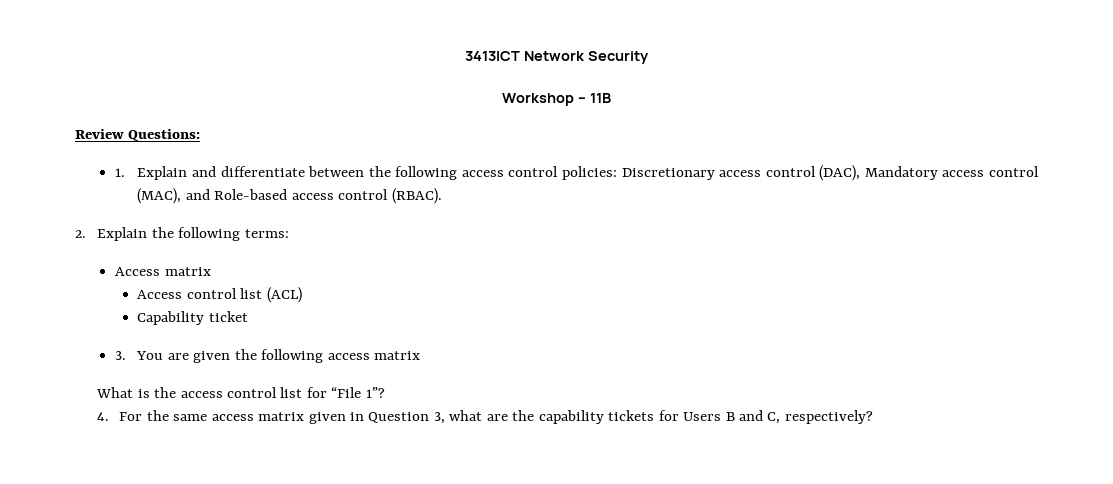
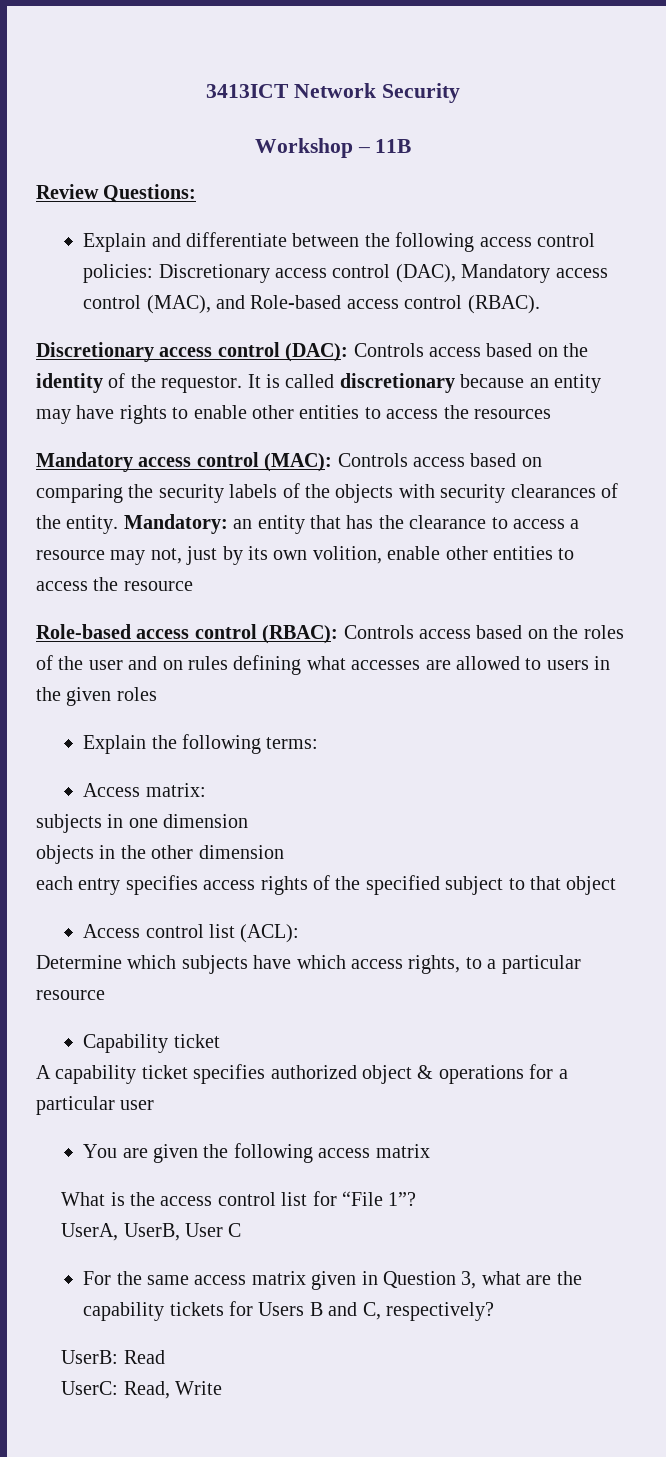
[115,168,126,177] 1. -> (197, 193) none
[75,230,86,238] 2. -> [36,342,589,362] [36,373,601,393] [36,405,551,424] [36,452,542,472] [36,483,618,503] [36,514,580,534] [36,546,575,565] [36,577,193,591] [36,624,624,644] [36,655,611,675] [36,687,157,706] Discretionary access control (DAC): Controls access based on the identity of the requestor. It is called discretionary because an entity may have rights to enable other entities to access the resources // Mandatory access control (MAC): Controls access based on comparing the security labels of the objects with security clearances of the entity. Mandatory: an entity that has the clearance to access a resource may not, just by its own volition, enable other entities to access the resource // Role-based access control (RBAC): Controls access based on the roles of the user and on rules defining what accesses are allowed to users in the given roles //
[164,267,211,276] [137,287,302,303] [137,311,248,325] [115,351,127,360] matrix // Access control list (ACL) // Capability ticket // 3. -> [145,783,206,797] [36,814,249,833] [36,845,284,864] [36,875,617,895] [83,924,300,943] [36,955,581,974] [36,990,105,1000] [83,1034,220,1053] [36,1064,568,1084] [36,1096,155,1115] matrix: // subjects in one dimension // objects in the other dimension // each entry specifies access rights of the specified subject to that object // Access control list (ACL): // Determine which subjects have which access rights, to a particular resource // Capability ticket // A capability ticket specifies authorized object & operations for a particular user //
[97,412,110,421] 4. -> [61,1223,242,1241] UserA, UserB, User C //
(873, 417) none -> [61,1350,165,1364] [61,1381,222,1399] // UserB: Read // UserC: Read, Write

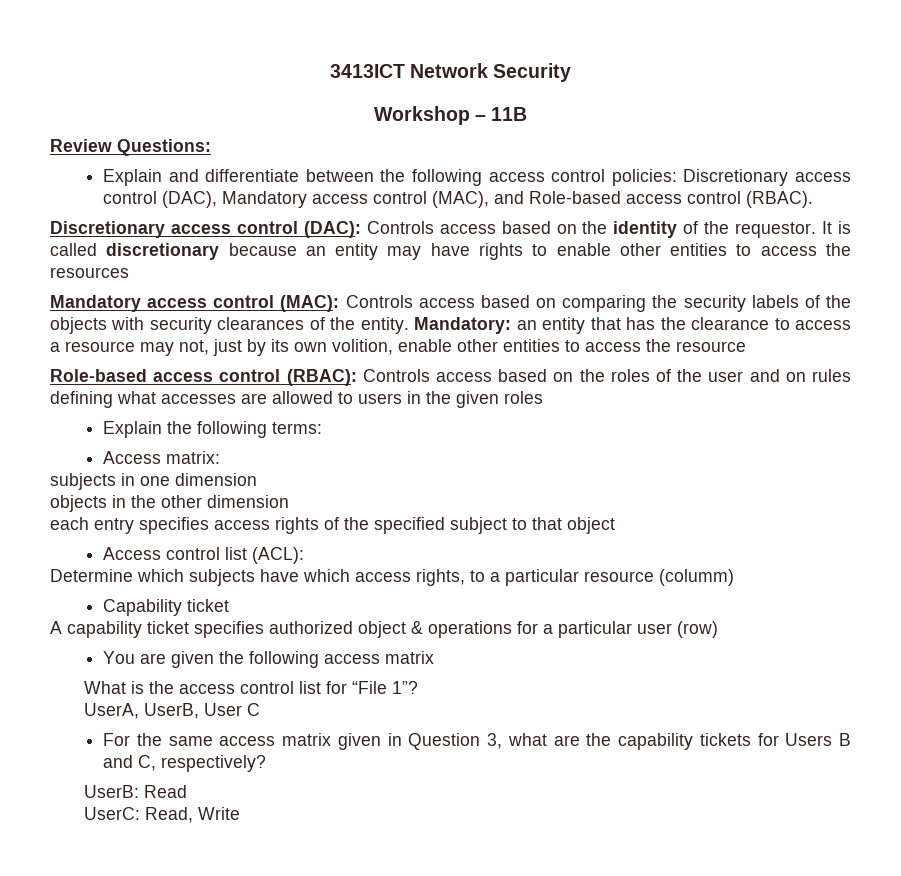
(105, 995) none -> [659,569,734,586] (columm)
(155, 1105) none -> [677,621,718,638] (row)

